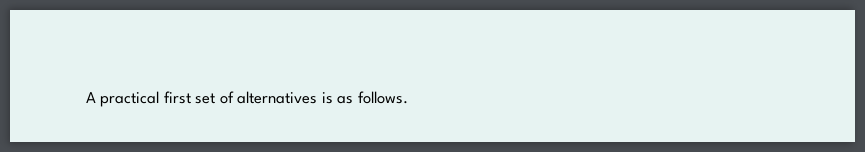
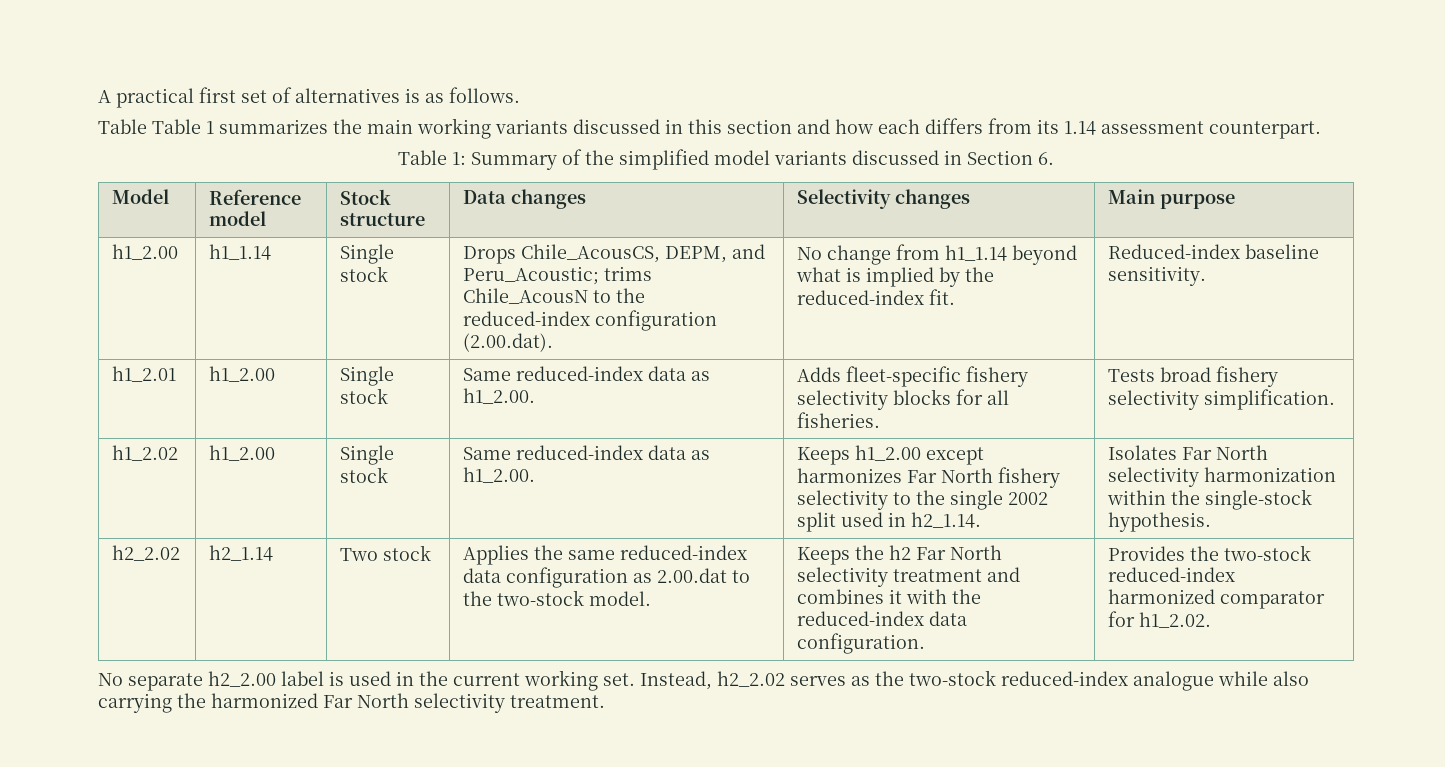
(408, 97) none -> [98,118,1321,139] [398,149,1054,170] [112,189,170,204] [209,189,302,205] [209,211,267,226] [340,189,392,205] [340,213,426,226] [463,189,587,209] [797,189,971,209] [1108,189,1236,209] [112,244,179,260] [209,244,272,260] [340,244,395,264] [340,266,389,282] [463,244,766,264] [463,266,653,285] [463,288,646,304] [463,310,718,331] [463,333,554,352] [797,244,1078,265] [796,267,995,287] [797,289,956,305] [1108,244,1320,259] [1108,266,1207,286] [112,366,177,382] [209,366,276,382] [340,366,395,386] [340,388,389,404] [463,366,711,381] [463,388,536,404] [797,366,1029,387] [797,389,1010,410] [797,412,881,428] [1108,366,1279,387] [1108,389,1336,410] [112,445,179,461] [209,445,276,461] [340,445,395,465] [340,467,389,483] [463,445,711,460] [463,467,536,483] [797,445,985,465] [797,467,1061,488] [797,490,1049,510] [797,512,982,532] [1108,445,1269,460] [1108,467,1337,487] [1107,489,1313,510] [1108,512,1212,532] [112,545,181,561] [209,545,274,561] [340,545,432,561] [463,545,748,565] [463,567,751,588] [463,590,652,606] [797,545,1003,565] [797,567,1021,587] [797,589,982,604] [797,611,968,626] [797,633,926,654] [1108,545,1312,561] [1108,567,1236,582] [1108,589,1326,609] [1108,611,1212,628] [98,670,1309,691] [98,693,605,713] // Table Table 1 summarizes the main working variants discussed in this section and how each differs from its 1.14 assessment counterpart. // Table 1: Summary of the simplified model variants discussed in Section 6. // Model | Reference model | Stock structure | Data changes | Selectivity changes | Main purpose // h1_2.00 | h1_1.14 | Single stock | Drops Chile_AcousCS, DEPM, and Peru_Acoustic; trims Chile_AcousN to the reduced-index configuration (2.00.dat). | No change from h1_1.14 beyond what is implied by the reduced-index fit. | Reduced-index baseline sensitivity. // h1_2.01 | h1_2.00 | Single stock | Same reduced-index data as h1_2.00. | Adds fleet-specific fishery selectivity blocks for all fisheries. | Tests broad fishery selectivity simplification. // h1_2.02 | h1_2.00 | Single stock | Same reduced-index data as h1_2.00. | Keeps h1_2.00 except harmonizes Far North fishery selectivity to the single 2002 split used in h2_1.14. | Isolates Far North selectivity harmonization within the single-stock hypothesis. // h2_2.02 | h2_1.14 | Two stock | Applies the same reduced-index data configuration as 2.00.dat to the two-stock model. | Keeps the h2 Far North selectivity treatment and combines it with the reduced-index data configuration. | Provides the two-stock reduced-index harmonized comparator for h1_2.02. // No separate h2_2.00 label is used in the current working set. Instead, h2_2.02 serves as the two-stock reduced-index analogue while also carrying the harmonized Far North selectivity treatment.

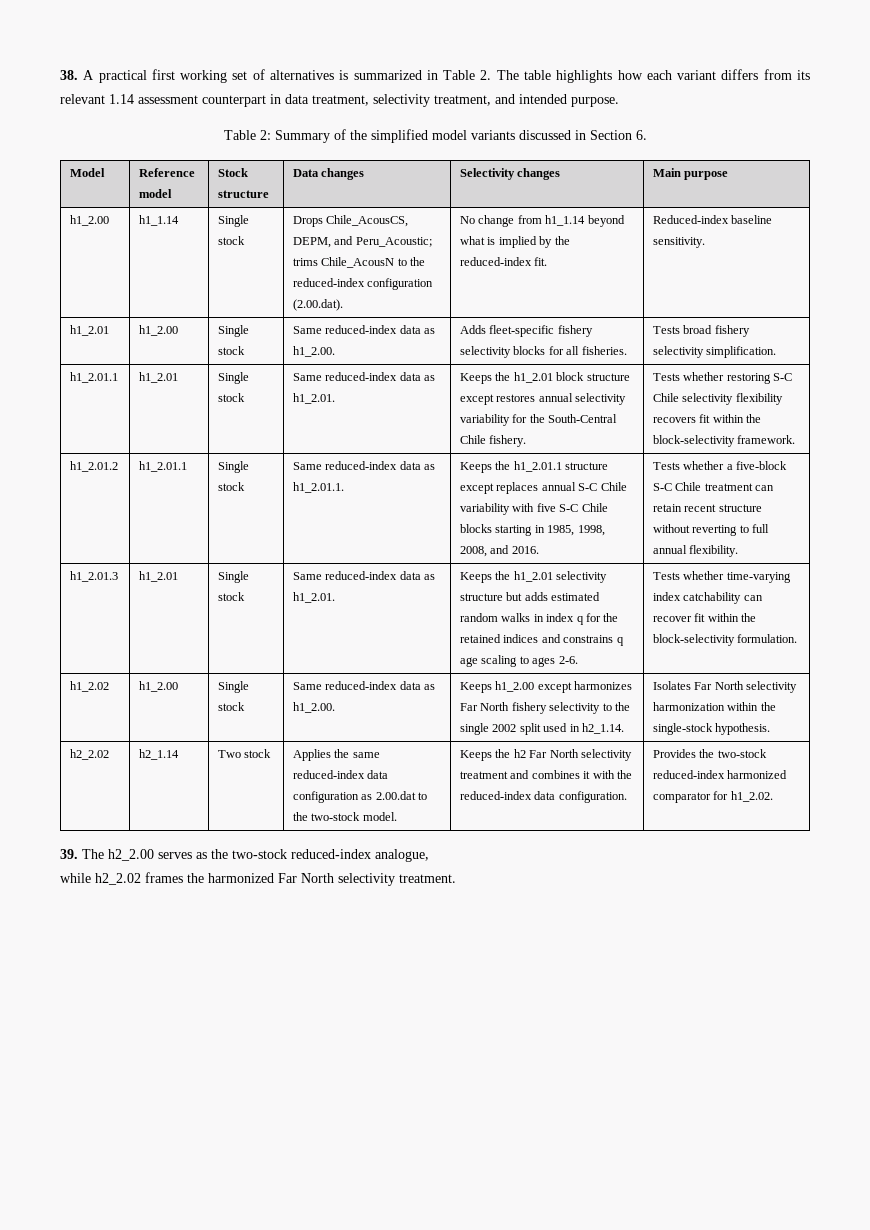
(98, 96) none -> [60,70,78,80] 38.
(236, 95) none -> [180,70,228,83] working
[425,87,520,103] [98,118,830,139] as follows. // Table Table 1 summarizes the main working variants discussed in this section and -> [353,70,613,83] summarized in Table 2. The table highlights
(920, 126) none -> [677,70,717,80] variant
(1059, 126) none -> [60,94,105,104] relevant
[1209,121,1321,139] [398,150,466,165] counterpart. // Table 1: -> [202,94,619,107] [223,130,271,140] counterpart in data treatment, selectivity treatment, and intended purpose. // Table 2:
(1336, 399) none -> [70,372,119,383] [139,372,179,383] [218,372,250,384] [218,393,246,402] [293,372,436,381] [293,393,336,404] [460,372,630,384] [460,393,627,405] [460,414,618,426] [460,435,527,447] [653,372,793,384] [653,393,783,405] [653,414,762,423] [653,435,796,447] [70,461,119,472] [139,461,188,472] [218,461,250,473] [218,482,246,491] [293,461,436,470] [293,482,345,493] [460,461,609,473] [460,482,627,494] [460,503,608,515] [460,524,605,536] [460,545,539,557] [653,461,788,470] [653,482,775,491] [653,504,762,512] [653,524,770,536] [653,545,739,557] [70,571,119,582] [139,571,179,582] [218,571,250,583] [218,592,246,601] [293,571,436,580] [293,592,336,603] [460,571,608,583] [460,592,601,601] [460,613,619,625] [460,634,624,646] [460,655,578,667] [653,571,791,583] [653,592,763,604] [653,613,757,622] [653,634,798,646] // h1_2.01.1 | h1_2.01 | Single stock | Same reduced-index data as h1_2.01. | Keeps the h1_2.01 block structure except restores annual selectivity variability for the South-Central Chile fishery. | Tests whether restoring S-C Chile selectivity flexibility recovers fit within the block-selectivity framework. // h1_2.01.2 | h1_2.01.1 | Single stock | Same reduced-index data as h1_2.01.1. | Keeps the h1_2.01.1 structure except replaces annual S-C Chile variability with five S-C Chile blocks starting in 1985, 1998, 2008, and 2016. | Tests whether a five-block S-C Chile treatment can retain recent structure without reverting to full annual flexibility. // h1_2.01.3 | h1_2.01 | Single stock | Same reduced-index data as h1_2.01. | Keeps the h1_2.01 selectivity structure but adds estimated random walks in index q for the retained indices and constrains q age scaling to ages 2-6. | Tests whether time-varying index catchability can recover fit within the block-selectivity formulation.
[98,670,785,691] No separate h2_2.00 label is used in the current working set. Instead, h2_2.02 -> [60,849,154,861] 39. The h2_2.00
[1133,671,1309,691] [98,693,172,713] analogue while also carrying -> [375,849,429,862] [60,872,183,885] analogue, // while h2_2.02 frames

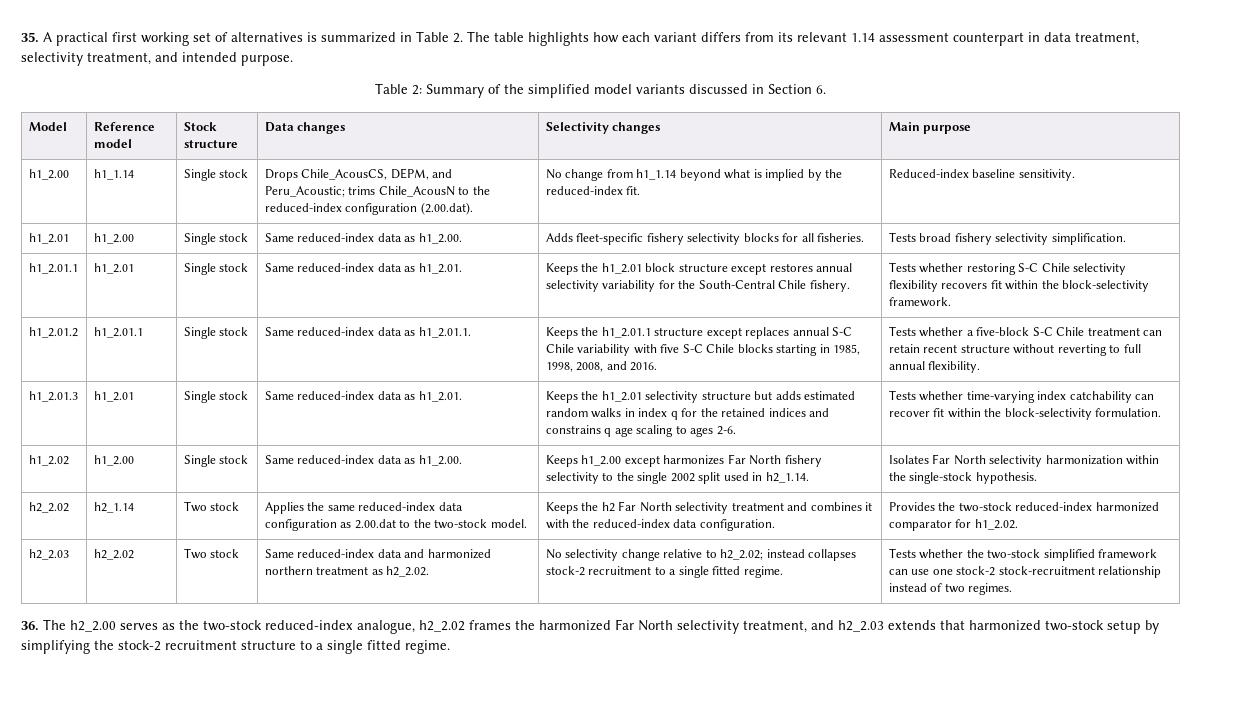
[60,70,78,80] 38. -> [21,32,39,43] 35.
[60,849,78,859] // 39. -> [28,549,69,560] [93,549,134,560] [183,548,240,559] [264,549,491,559] [264,566,430,577] [545,549,857,561] [545,566,783,578] [888,548,1158,561] [888,566,1162,578] [888,583,1013,595] [21,621,39,631] // h2_2.03 | h2_2.02 | Two stock | Same reduced-index data and harmonized northern treatment as h2_2.02. | No selectivity change relative to h2_2.02; instead collapses stock-2 recruitment to a single fitted regime. | Tests whether the two-stock simplified framework can use one stock-2 stock-recruitment relationship instead of two regimes. // 36.
[60,873,91,883] // while -> (415, 627) none
[399,874,456,883] treatment. -> [743,620,1159,634] [21,640,450,654] treatment, and h2_2.03 extends that harmonized two-stock setup by simplifying the stock-2 recruitment structure to a single fitted regime.

